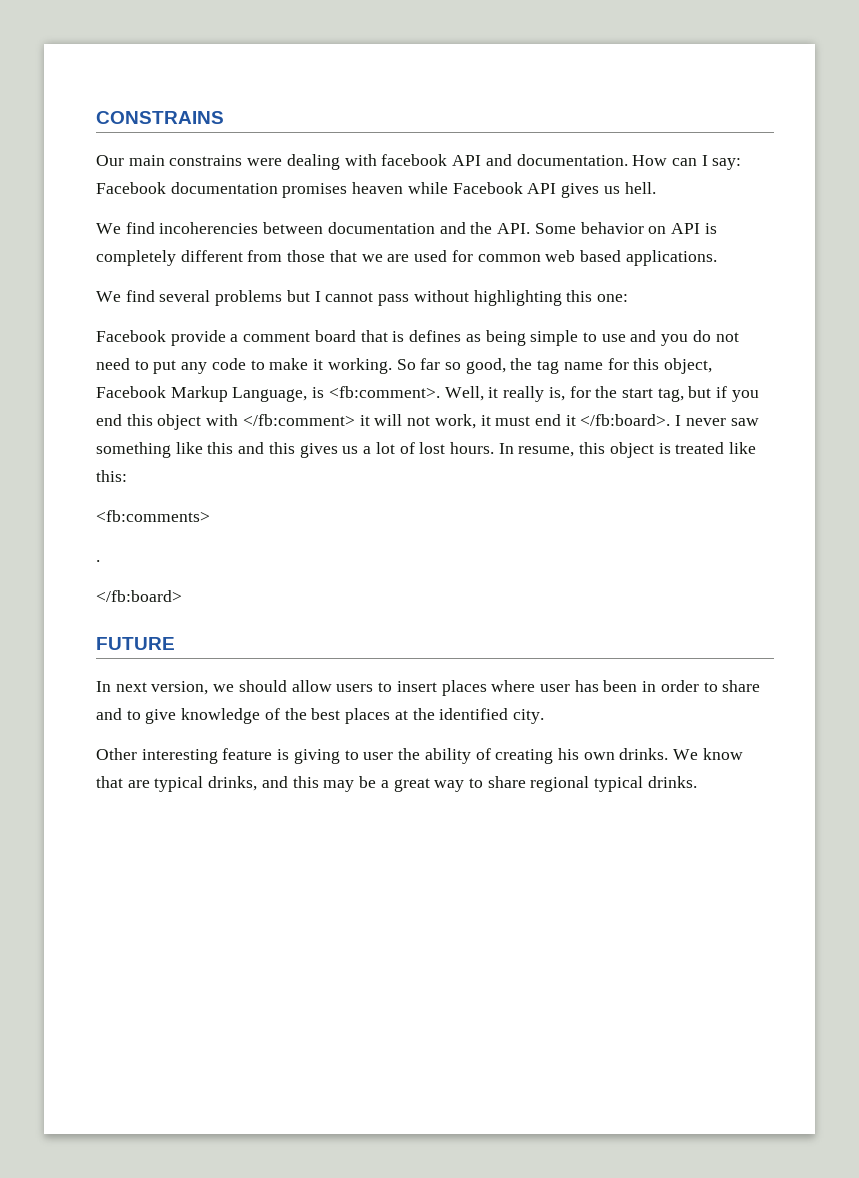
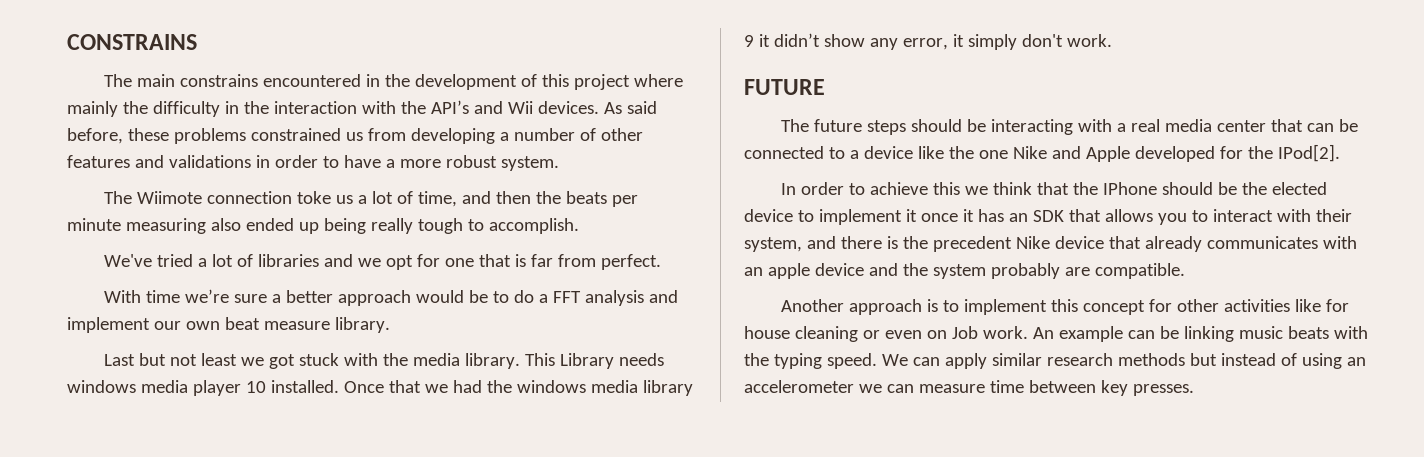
[96,155,124,166] Our -> [104,74,133,87] The
[247,154,742,170] [96,182,656,198] [96,222,717,234] [96,250,717,266] [96,290,628,306] [96,330,739,346] [96,358,713,374] [96,386,759,402] [96,414,759,430] [96,442,757,458] [96,470,127,482] [96,510,210,522] [96,560,100,562] [96,590,182,602] [96,637,175,650] [96,680,761,696] [96,708,544,724] [96,748,743,764] [96,776,697,792] were dealing with facebook API and documentation. How can I say: Facebook documentation promises heaven while Facebook API gives us hell. // We find incoherencies between documentation and the API. Some behavior on API is completely different from those that we are used for common web based applications. // We find several problems but I cannot pass without highlighting this one: // Facebook provide a comment board that is defines as being simple to use and you do not need to put any code to make it working. So far so good, the tag name for this object, Facebook Markup Language, is <fb:comment>. Well, it really is, for the start tag, but if you end this object with </fb:comment> it will not work, it must end it </fb:board>. I never saw something like this and this gives us a lot of lost hours. In resume, this object is treated like this: // <fb:comments> // . // </fb:board> // FUTURE // In next version, we should allow users to insert places where user has been in order to share and to give knowledge of the best places at the identified city. // Other interesting feature is giving to user the ability of creating his own drinks. We know that are typical drinks, and this may be a great way to share regional typical drinks. -> [263,74,684,90] [67,100,657,117] [67,128,643,144] [67,155,559,171] [104,191,639,207] [67,218,579,234] [104,254,662,270] [104,289,679,306] [67,317,390,333] [104,353,665,369] [67,380,693,396] [744,33,1112,50] [744,79,825,95] [781,119,1359,135] [744,144,1340,162] [781,182,1328,195] [744,209,1352,225] [744,236,1357,252] [744,263,1185,279] [781,299,1350,315] [744,326,1368,342] [744,353,1366,369] [744,380,1194,396] encountered in the development of this project where mainly the difficulty in the interaction with the API’s and Wii devices. As said before, these problems constrained us from developing a number of other features and validations in order to have a more robust system. // The Wiimote connection toke us a lot of time, and then the beats per minute measuring also ended up being really tough to accomplish. // We've tried a lot of libraries and we opt for one that is far from perfect. // With time we’re sure a better approach would be to do a FFT analysis and implement our own beat measure library. // Last but not least we got stuck with the media library. This Library needs windows media player 10 installed. Once that we had the windows media library 9 it didn’t show any error, it simply don't work. // FUTURE // The future steps should be interacting with a real media center that can be connected to a device like the one Nike and Apple developed for the IPod[2]. // In order to achieve this we think that the IPhone should be the elected device to implement it once it has an SDK that allows you to interact with their system, and there is the precedent Nike device that already communicates with an apple device and the system probably are compatible. // Another approach is to implement this concept for other activities like for house cleaning or even on Job work. An example can be linking music beats with the typing speed. We can apply similar research methods but instead of using an accelerometer we can measure time between key presses.

